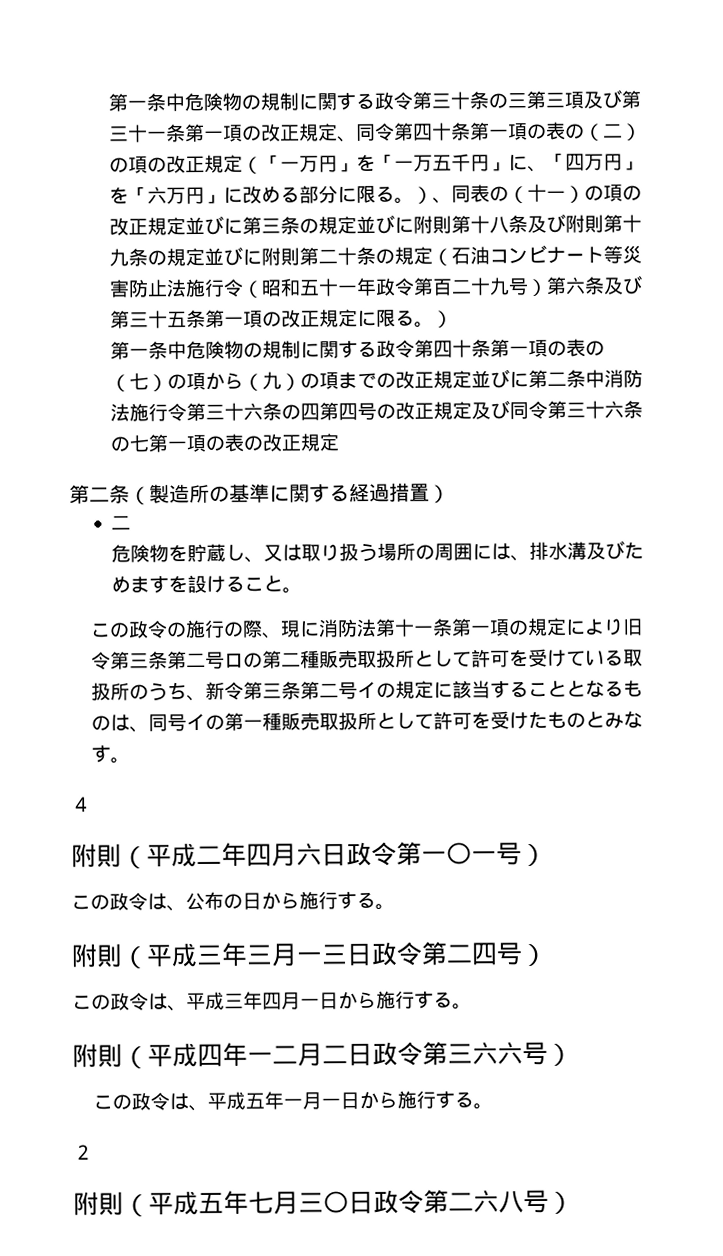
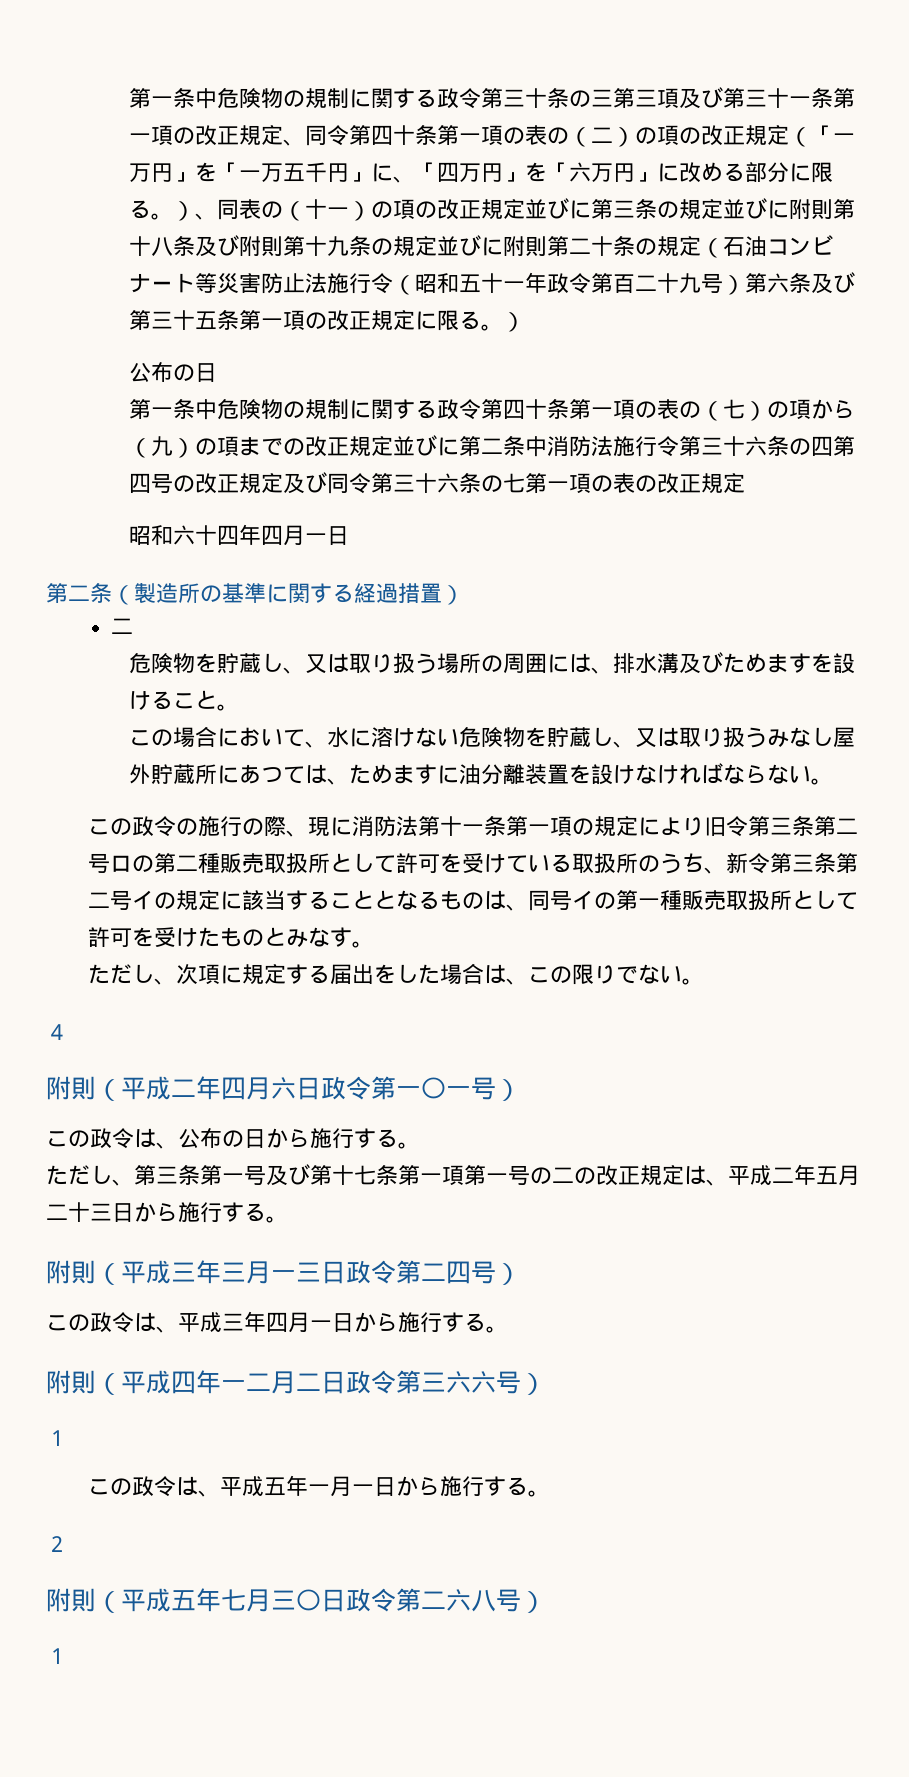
(454, 319) none -> [129,362,218,382] // 公布の日
(340, 442) none -> [129,524,350,546] // 昭和六十四年四月一日
(303, 590) none -> [129,726,856,748] [129,763,834,785] // この場合において、水に溶けない危険物を貯蔵し、又は取り扱うみなし屋外貯蔵所にあつては、ためますに油分離装置を設けなければならない。
(131, 760) none -> [87,963,704,985] // ただし、次項に規定する届出をした場合は、この限りでない。
(395, 906) none -> [46,1164,860,1186] [46,1202,288,1223] // ただし、第三条第一号及び第十七条第一項第一号の二の改正規定は、平成二年五月二十三日から施行する。
(573, 1054) none -> [46,1430,68,1446] // １
(574, 1202) none -> [46,1648,68,1664] // １

